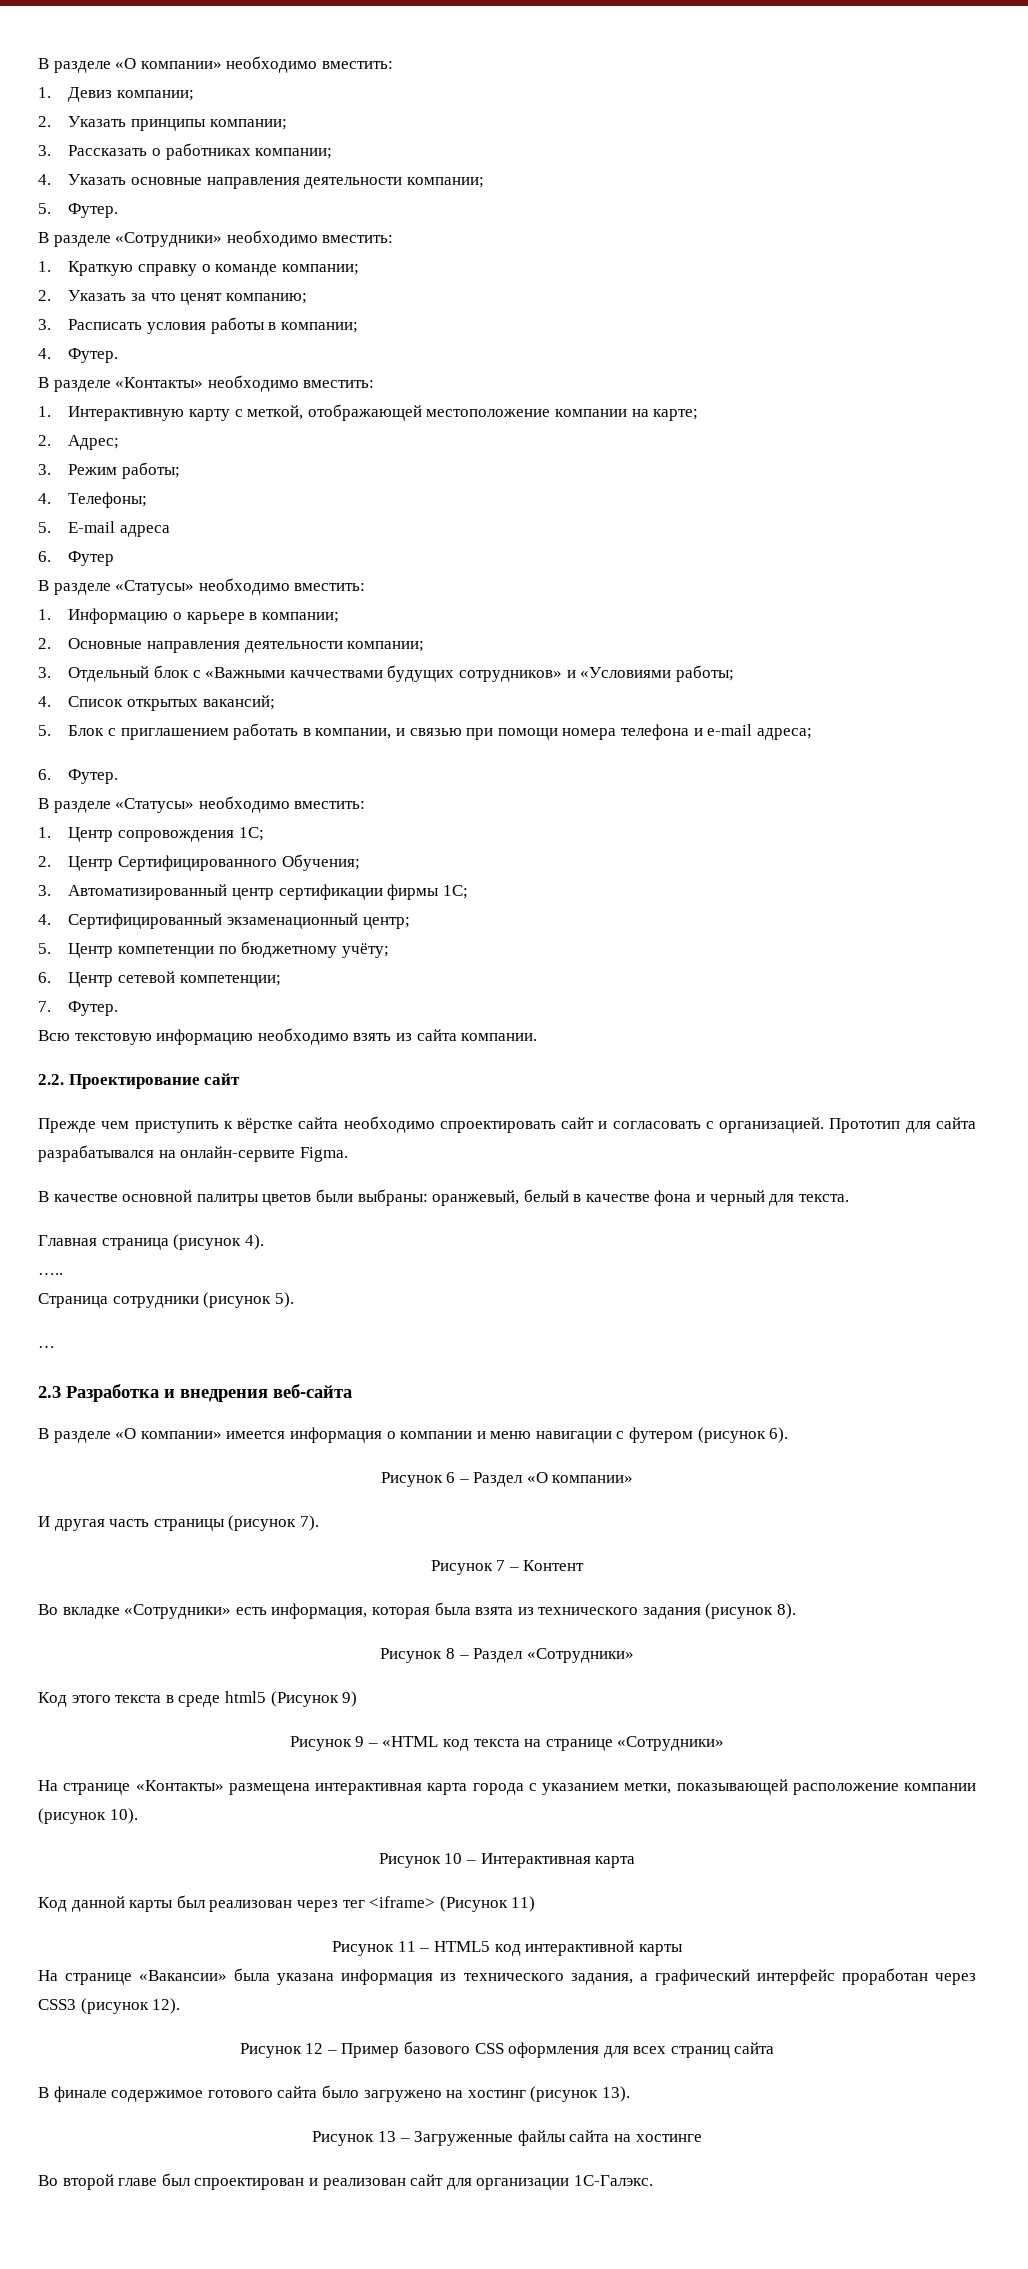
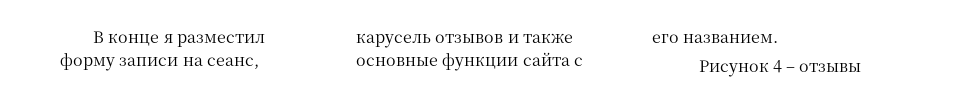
[38,56,393,73] [38,87,195,102] [38,116,287,131] [38,143,333,160] [38,174,484,189] [38,203,119,218] [38,230,394,247] [38,261,359,276] [38,290,307,305] [38,317,358,334] [38,348,119,363] [38,375,375,392] [38,404,699,421] [38,435,120,450] [38,462,181,479] [38,492,148,508] [38,521,171,537] [38,551,115,566] [38,578,366,595] [38,608,339,624] [38,638,425,653] [38,665,734,682] [38,695,275,711] [38,723,812,740] [38,769,119,784] [38,796,366,813] [38,827,264,842] [38,854,360,871] [38,884,468,900] [38,913,410,929] [38,941,389,958] [38,971,281,987] [38,1001,119,1016] [38,1028,538,1045] [38,1073,241,1089] [38,1116,976,1133] [38,1145,348,1162] [38,1189,849,1206] [38,1234,264,1250] [38,1273,63,1275] [38,1292,294,1308] [38,1346,55,1348] [38,1384,352,1402] [38,1427,789,1443] [380,1472,634,1487] [38,1515,319,1531] [430,1560,585,1575] [38,1602,797,1619] [380,1648,634,1663] [38,1691,358,1707] [289,1736,725,1751] [38,1779,976,1795] [38,1808,138,1824] [378,1853,636,1868] [38,1895,536,1912] [332,1940,683,1956] [38,1968,977,1985] [38,1998,181,2014] [239,2041,775,2058] [38,2085,630,2102] [312,2130,702,2146] [38,2173,653,2190] В разделе «О компании» необходимо вместить: // 1. Девиз компании; // 2. Указать принципы компании; // 3. Рассказать о работниках компании; // 4. Указать основные направления деятельности компании; // 5. Футер. // В разделе «Сотрудники» необходимо вместить: // 1. Краткую справку о команде компании; // 2. Указать за что ценят компанию; // 3. Расписать условия работы в компании; // 4. Футер. // В разделе «Контакты» необходимо вместить: // 1. Интерактивную карту с меткой, отображающей местоположение компании на карте; // 2. Адрес; // 3. Режим работы; // 4. Телефоны; // 5. E-mail адреса // 6. Футер // В разделе «Статусы» необходимо вместить: // 1. Информацию о карьере в компании; // 2. Основные направления деятельности компании; // 3. Отдельный блок с «Важными каччествами будущих сотрудников» и «Условиями работы; // 4. Список открытых вакансий; // 5. Блок с приглашением работать в компании, и связью при помощи номера телефона и e-mail адреса; // 6. Футер. // В разделе «Статусы» необходимо вместить: // 1. Центр сопровождения 1С; // 2. Центр Сертифицированного Обучения; // 3. Автоматизированный центр сертификации фирмы 1С; // 4. Сертифицированный экзаменационный центр; // 5. Центр компетенции по бюджетному учёту; // 6. Центр сетевой компетенции; // 7. Футер. // Всю текстовую информацию необходимо взять из сайта компании. // 2.2. Проектирование сайт // Прежде чем приступить к вёрстке сайта необходимо спроектировать сайт и согласовать с организацией. Прототип для сайта разрабатывался на онлайн-сервите Figma. // В качестве основной палитры цветов были выбраны: оранжевый, белый в качестве фона и черный для текста. // Главная страница (рисунок 4). // ….. // Страница сотрудники (рисунок 5). // … // 2.3 Разработка и внедрения веб-сайта // В разделе «О компании» имеется информация о компании и меню навигации с футером (рисунок 6). // Рисунок 6 – Раздел «О компании» // И другая часть страницы (рисунок 7). // Рисунок 7 – Контент // Во вкладке «Сотрудники» есть информация, которая была взята из технического задания (рисунок 8). // Рисунок 8 – Раздел «Сотрудники» // Код этого текста в среде html5 (Рисунок 9) // Рисунок 9 – «HTML код текста на странице «Сотрудники» // На странице «Контакты» размещена интерактивная карта города с указанием метки, показывающей расположение компании (рисунок 10). // Рисунок 10 – Интерактивная карта // Код данной карты был реализован через тег <iframe> (Рисунок 11) // Рисунок 11 – HTML5 код интерактивной карты // На странице «Вакансии» была указана информация из технического задания, а графический интерфейс проработан через CSS3 (рисунок 12). // Рисунок 12 – Пример базового CSS оформления для всех страниц сайта // В финале содержимое готового сайта было загружено на хостинг (рисунок 13). // Рисунок 13 – Загруженные файлы сайта на хостинге // Во второй главе был спроектирован и реализован сайт для организации 1С-Галэкс. -> [93,31,266,47] [60,53,259,71] [356,33,573,48] [356,52,583,71] [652,34,779,43] [698,60,862,77] В конце я разместил форму записи на сеанс, карусель отзывов и также основные функции сайта с его названием. // Рисунок 4 – отзывы

